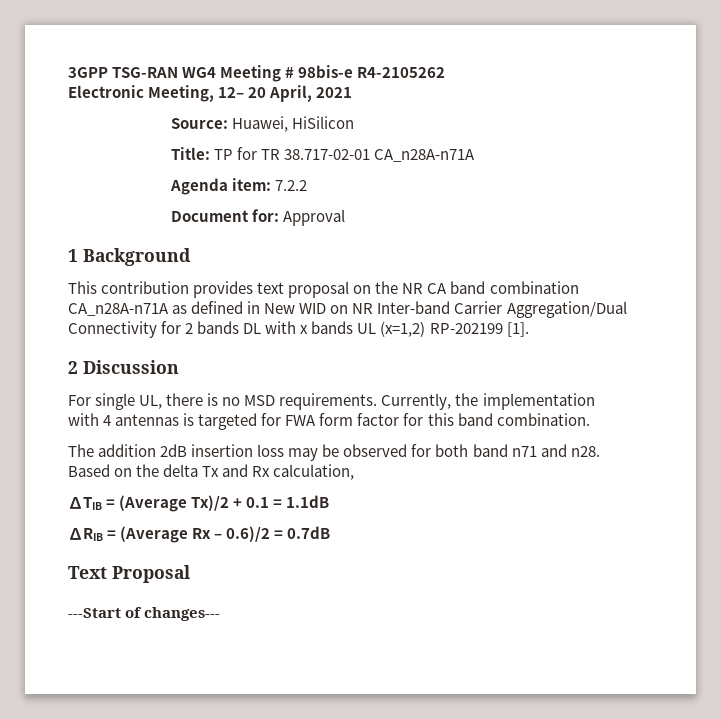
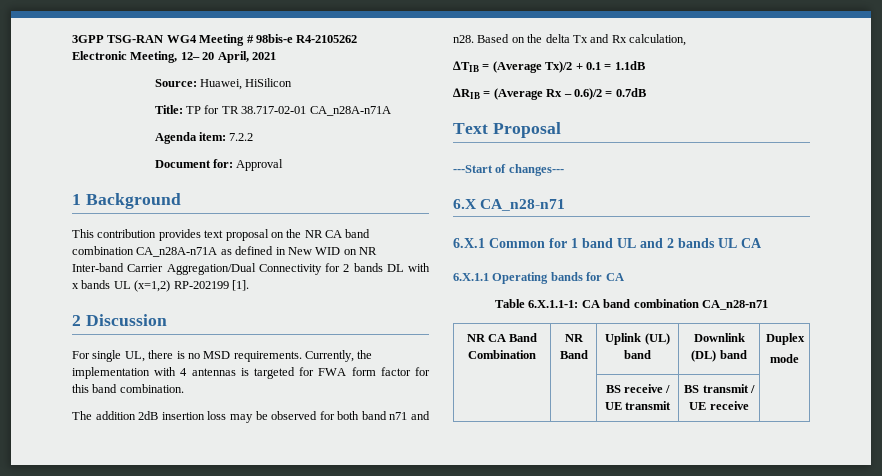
(221, 614) none -> [453,199,566,211] [453,238,762,248] [453,272,624,284] [495,299,768,310] [466,333,538,342] [468,350,536,359] [564,334,584,342] [559,350,588,359] [605,333,670,345] [624,350,651,359] [693,333,745,342] [691,350,747,362] [765,333,805,345] [770,354,799,363] [605,384,671,393] [604,401,672,410] [684,384,755,393] [689,401,749,410] // 6.X CA_n28-n71 // 6.X.1 Common for 1 band UL and 2 bands UL CA // 6.X.1.1 Operating bands for CA // Table 6.X.1.1-1: CA band combination CA_n28-n71 // NR CA Band Combination | NR Band | Uplink (UL) band | Downlink (DL) band | Duplex // mode // | | BS receive / UE transmit | BS transmit / UE receive |

